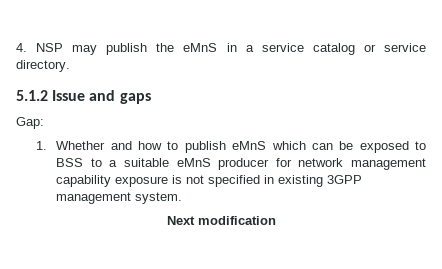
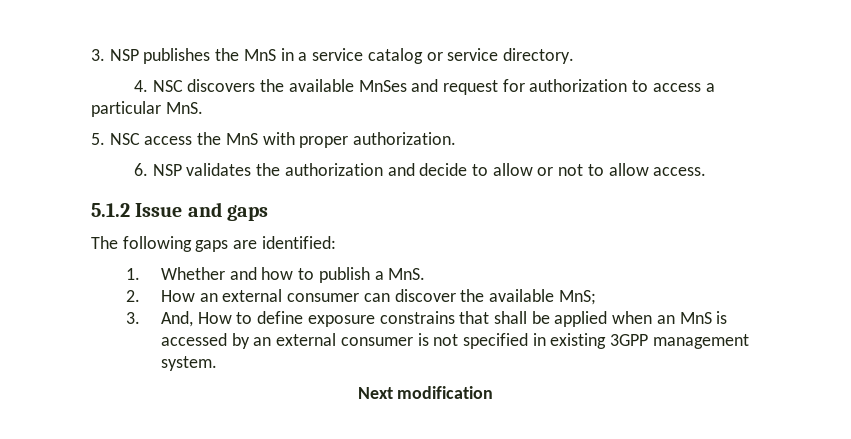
[16,43,218,55] 4. NSP may publish the eMnS -> [91,48,276,64] 3. NSP publishes the MnS
(70, 66) none -> [133,79,715,95] [91,101,203,117] [91,132,457,148] [133,163,707,176] // 4. NSC discovers the available MnSes and request for authorization to access a particular MnS. // 5. NSC access the MnS with proper authorization. // 6. NSP validates the authorization and decide to allow or not to allow access.
[16,117,44,129] Gap: -> [91,236,336,252] The following gaps are identified:
[232,141,427,153] [56,158,426,170] [56,175,169,187] eMnS which can be exposed to BSS to a suitable eMnS producer for network management capability exposure -> [374,268,426,280] [125,289,596,305] [125,311,728,327] [160,333,413,349] a MnS. // 2. How an external consumer can discover the available MnS; // 3. And, How to define exposure constrains that shall be applied when an MnS is accessed by an external consumer

